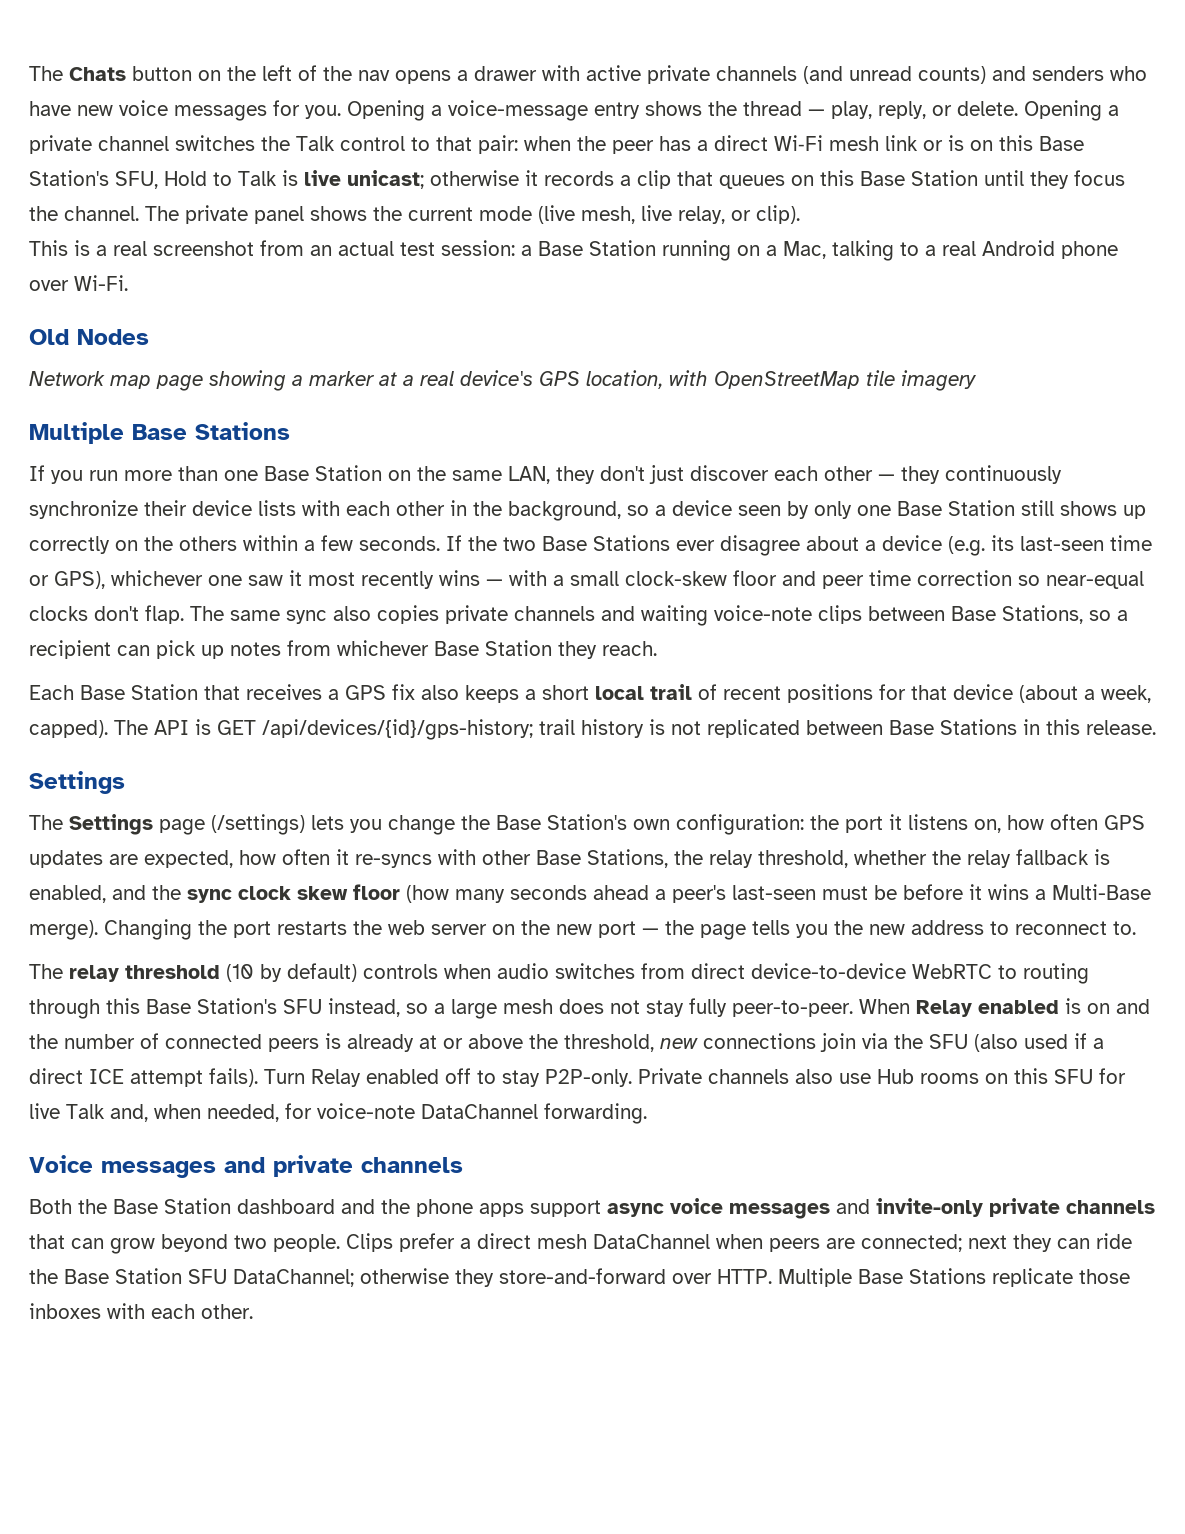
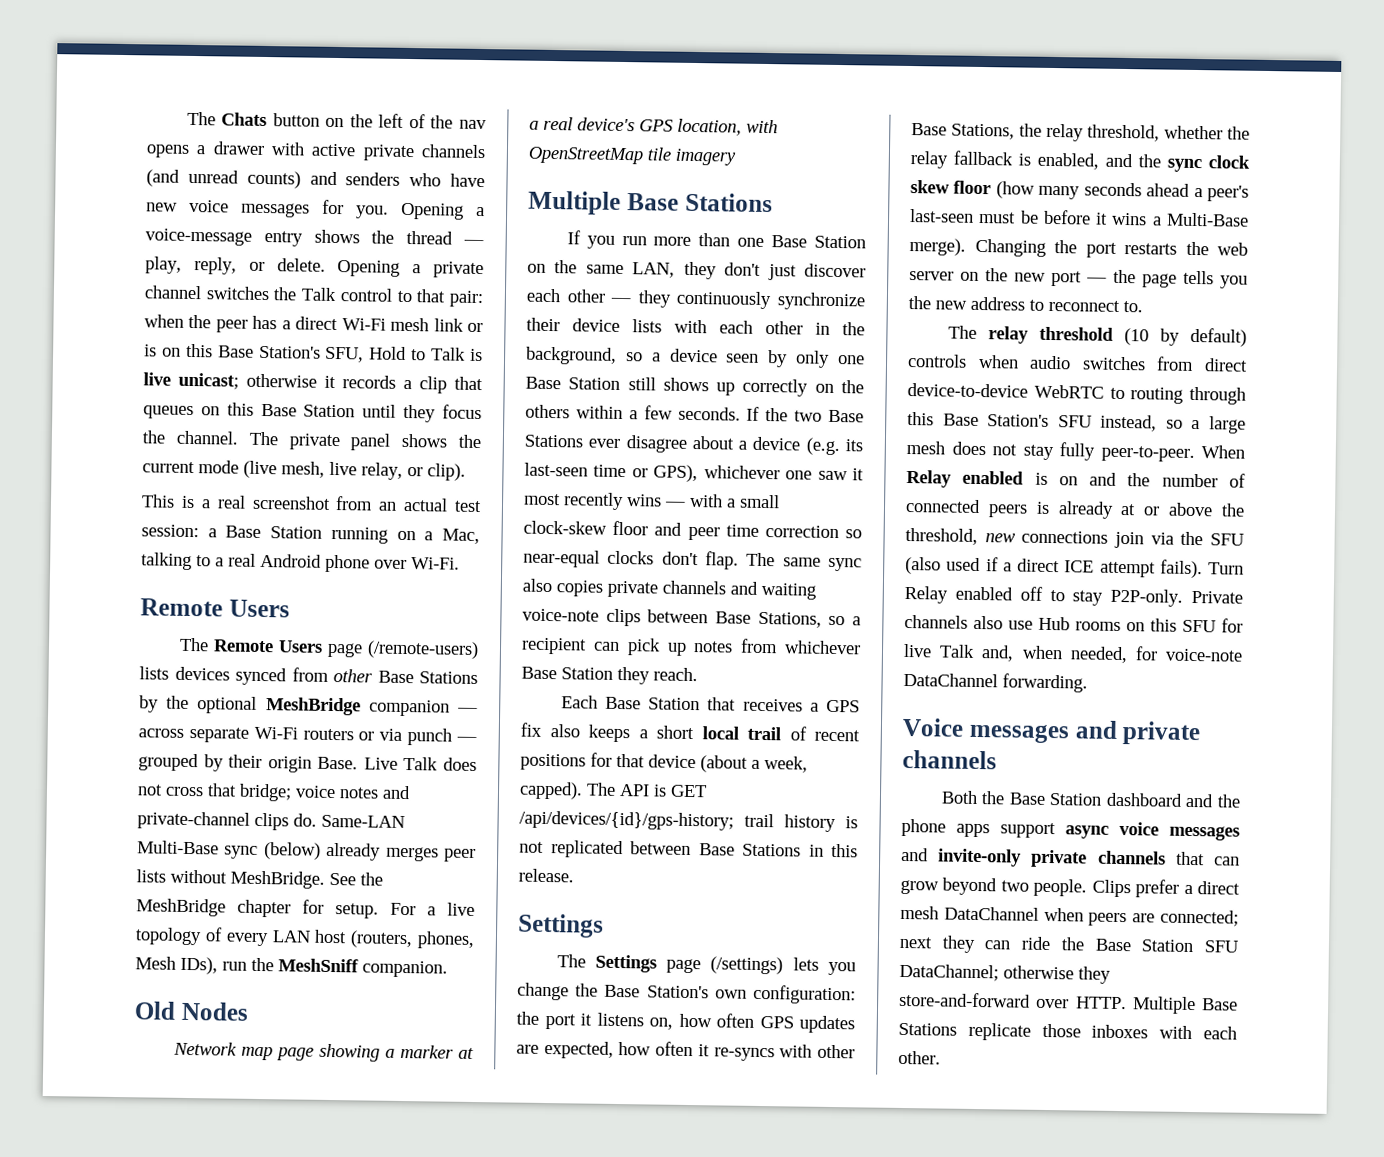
(128, 283) none -> [140,598,290,618] [178,637,479,660] [139,666,478,686] [139,695,478,717] [138,726,477,746] [138,753,477,773] [137,783,411,802] [137,811,405,831] [137,840,476,862] [136,869,383,889] [136,898,475,919] [135,927,475,949] [135,956,448,978] // Remote Users // The Remote Users page (/remote-users) lists devices synced from other Base Stations by the optional MeshBridge companion — across separate Wi‑Fi routers or via punch — grouped by their origin Base. Live Talk does not cross that bridge; voice notes and private-channel clips do. Same-LAN Multi-Base sync (below) already merges peer lists without MeshBridge. See the MeshBridge chapter for setup. For a live topology of every LAN host (routers, phones, Mesh IDs), run the MeshSniff companion.

